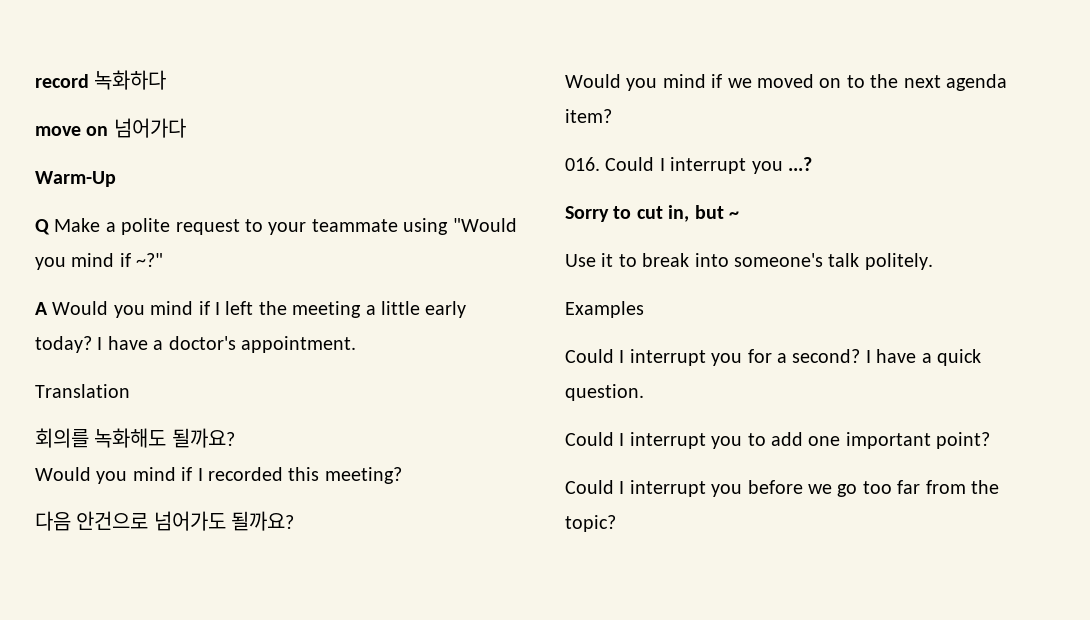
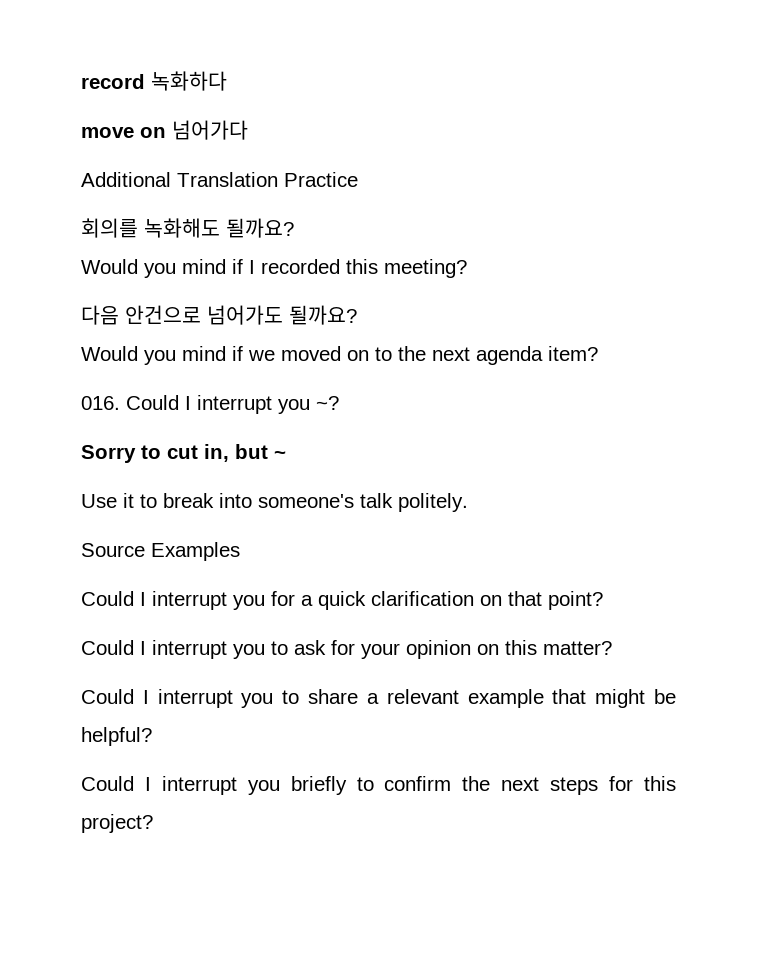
[35,171,116,187] [35,218,517,235] [35,253,164,270] [35,301,467,318] [35,336,356,353] Warm-Up // Q Make a polite request to your teammate using "Would you mind if ~?" // A Would you mind if I left the meeting a little early today? I have a doctor's appointment. // -> [81,172,171,187] Additional
(130, 391) none -> [284,172,358,187] Practice
[788,157,812,171] ...? -> [316,396,339,410] ~?
(933, 261) none -> [81,543,145,557] Source
[792,349,981,366] [565,384,644,401] [565,432,991,449] [565,480,999,497] [565,515,616,532] second? I have a quick question. // Could I interrupt you to add one important point? // Could I interrupt you before we go too far from the topic? -> [318,591,603,610] [81,640,612,659] [81,689,676,708] [81,727,152,746] [81,776,676,795] [81,814,153,833] quick clarification on that point? // Could I interrupt you to ask for your opinion on this matter? // Could I interrupt you to share a relevant example that might be helpful? // Could I interrupt you briefly to confirm the next steps for this project?

